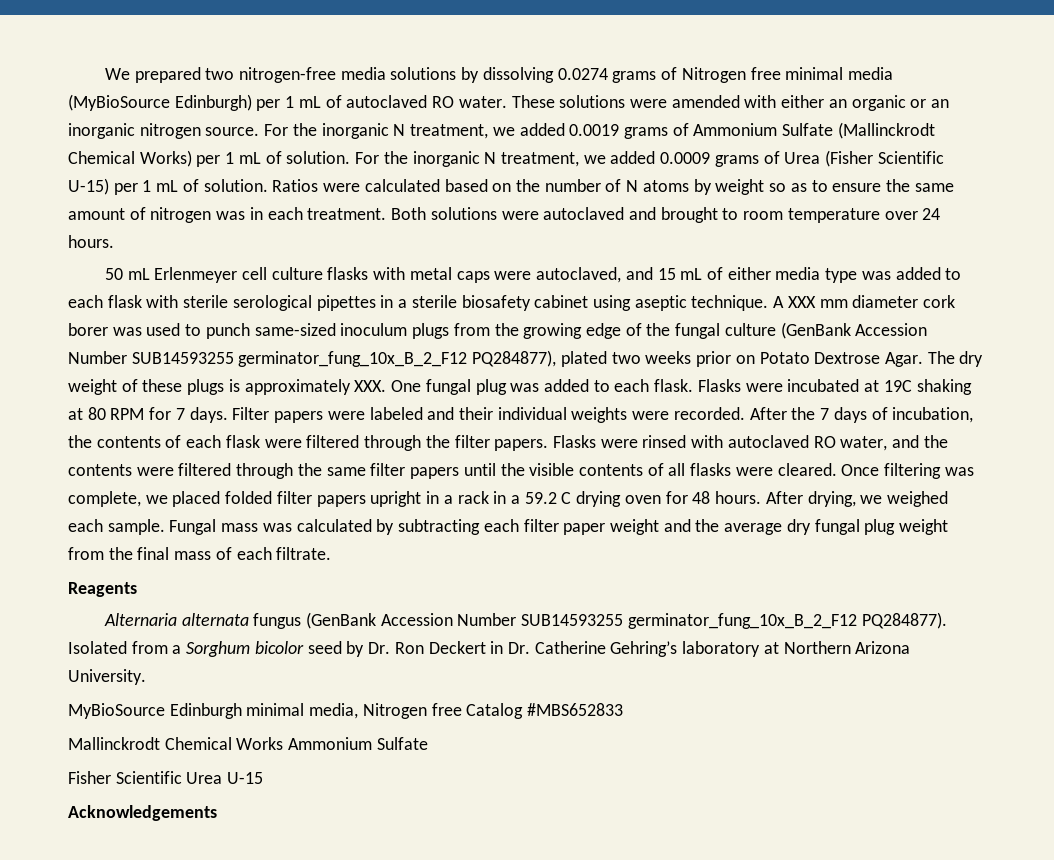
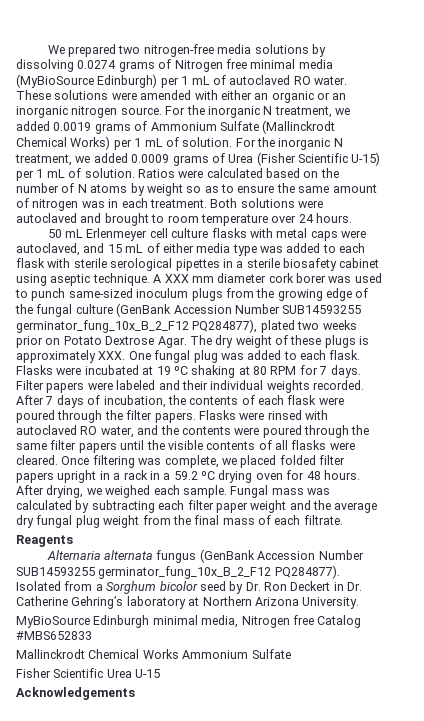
[883,380,912,392] 19C -> [156,366,188,375] 19 ºC
[632,411,670,420] were -> (310, 386) none
[791,407,816,420] the -> (44, 400) none
[306,435,360,448] filtered -> [16,410,55,423] poured
[178,463,232,476] filtered -> [262,425,302,438] poured
[561,492,572,504] C -> [201,471,215,480] ºC

